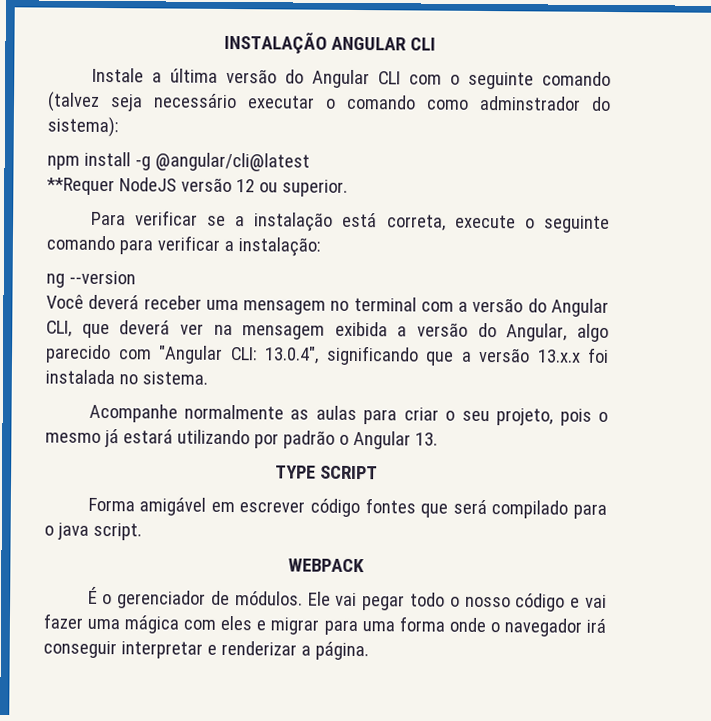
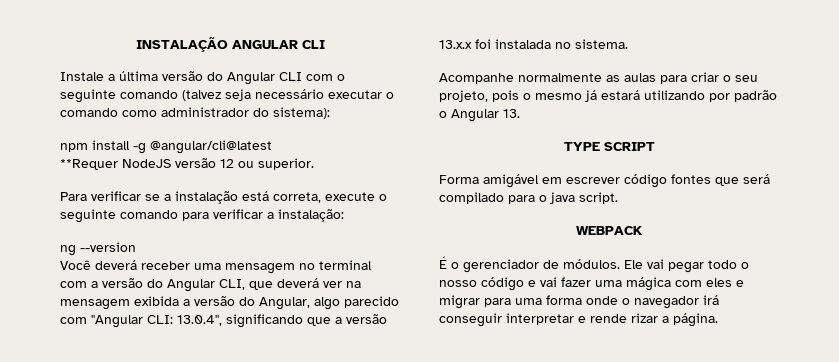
[479,95,581,111] adminstrador -> [161,107,249,117] administrador
[220,640,297,656] renderizar -> [590,313,658,323] rende rizar

